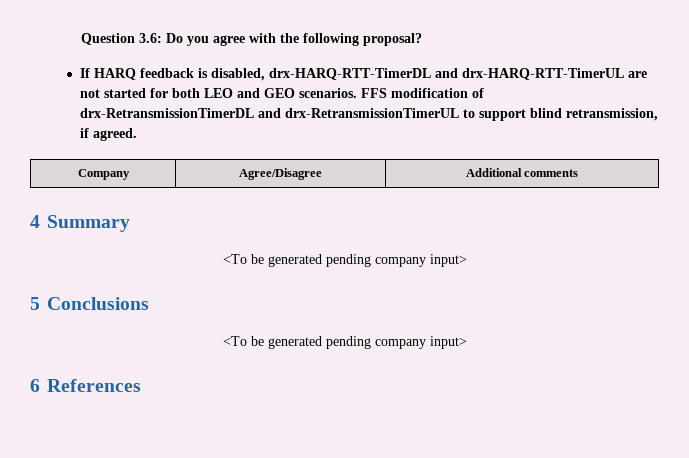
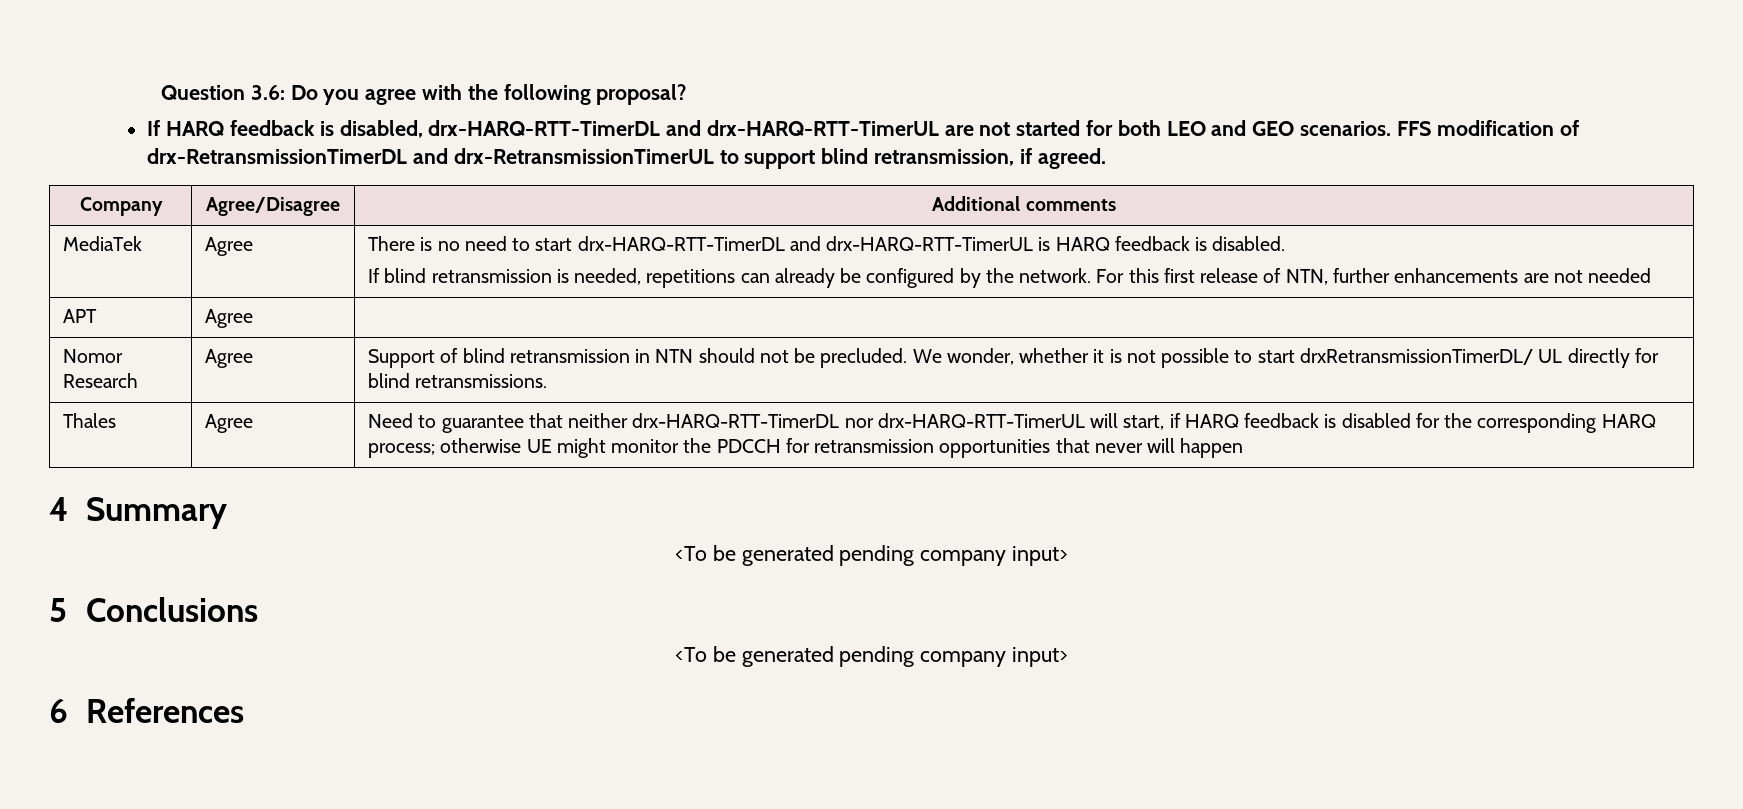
(579, 173) none -> [62,236,142,251] [204,237,253,256] [367,236,1286,251] [367,268,1652,288] [62,309,97,323] [204,309,253,328] [62,349,123,363] [62,373,138,388] [204,349,253,368] [367,348,1659,368] [367,373,548,388] [62,413,116,428] [204,414,253,433] [367,413,1656,433] [367,438,1244,458] // MediaTek | Agree | There is no need to start drx-HARQ-RTT-TimerDL and drx-HARQ-RTT-TimerUL is HARQ feedback is disabled. // If blind retransmission is needed, repetitions can already be configured by the network. For this first release of NTN, further enhancements are not needed // APT | Agree | // Nomor Research | Agree | Support of blind retransmission in NTN should not be precluded. We wonder, whether it is not possible to start drxRetransmissionTimerDL/ UL directly for blind retransmissions. // Thales | Agree | Need to guarantee that neither drx-HARQ-RTT-TimerDL nor drx-HARQ-RTT-TimerUL will start, if HARQ feedback is disabled for the corresponding HARQ process; otherwise UE might monitor the PDCCH for retransmission opportunities that never will happen

